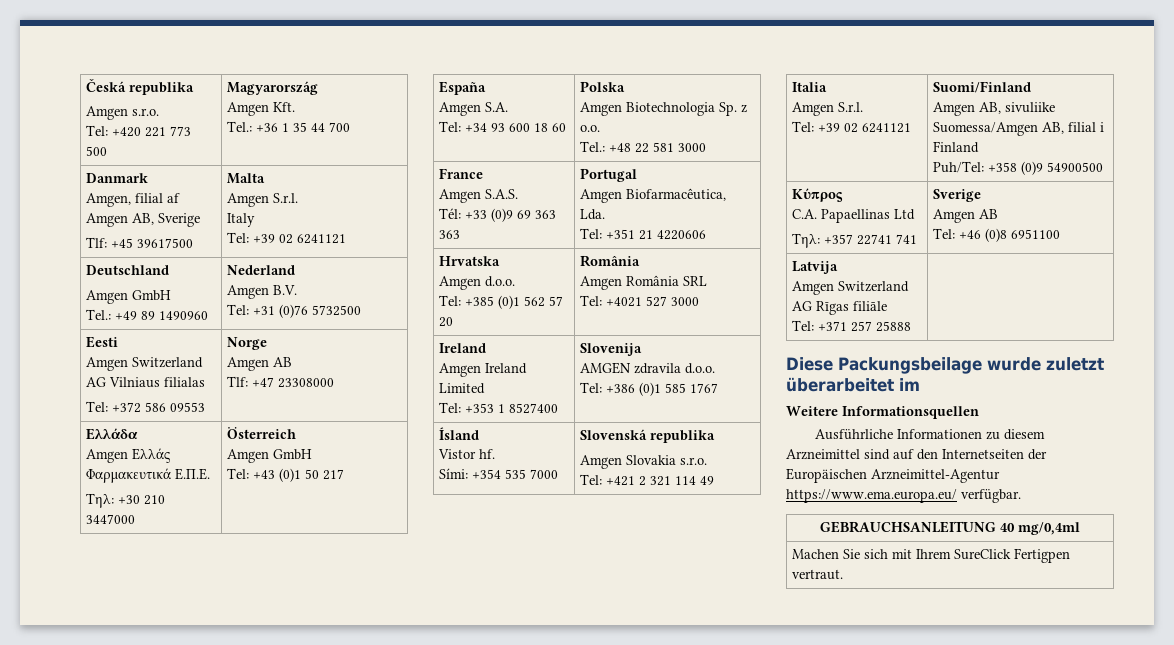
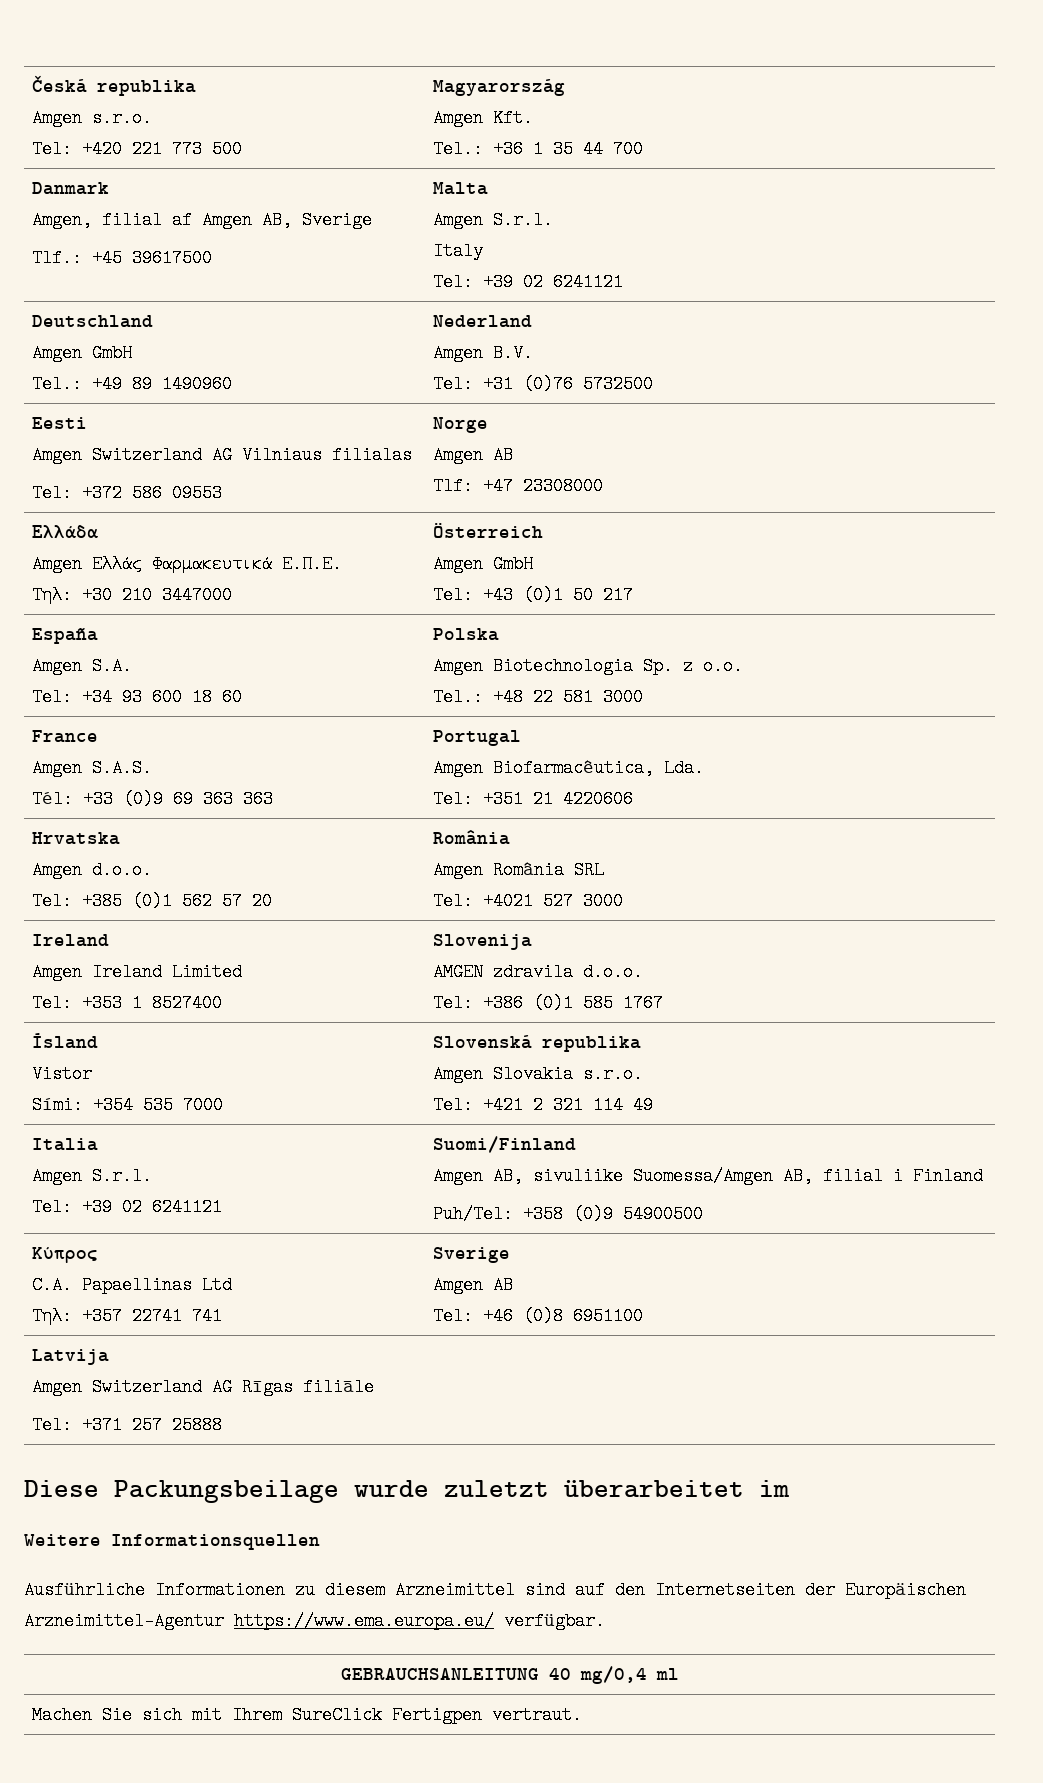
[86,237,108,248] Tlf: -> [31,249,82,267] Tlf.:
[479,449,496,459] hf. -> (92, 1074) none
[1018,522,1080,535] mg/0,4ml -> [579,1666,679,1684] mg/0,4 ml

